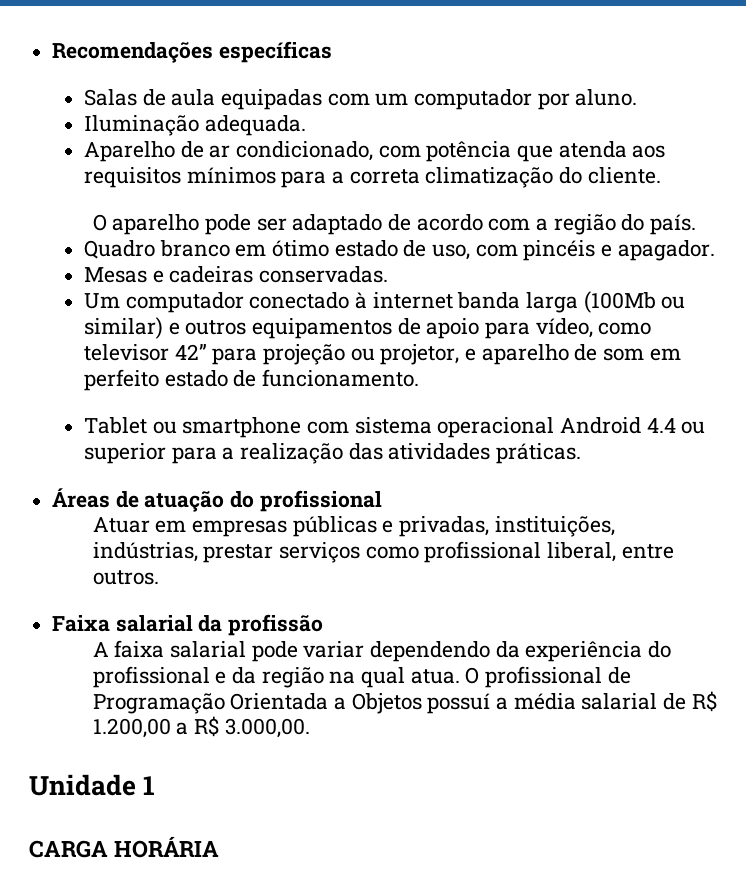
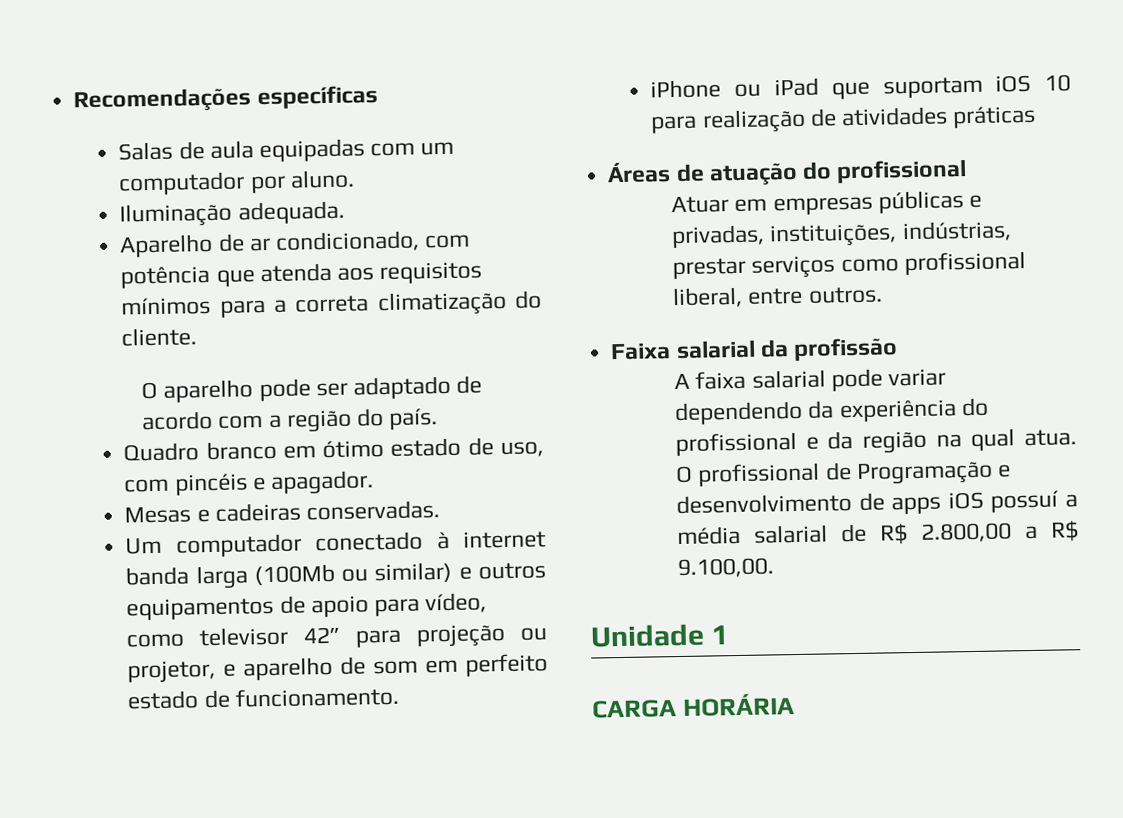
[83,417,706,438] [83,443,581,464] Tablet ou smartphone com sistema operacional Android 4.4 ou superior para a realização das atividades práticas. -> [650,74,1071,100] [651,105,1037,134] iPhone ou iPad que suportam iOS 10 para realização de atividades práticas
[230,693,422,714] Orientada a Objetos -> [997,464,1011,478] [676,491,984,515] e desenvolvimento de apps iOS
[92,718,171,738] 1.200,00 -> [921,522,1013,543] 2.800,00
[224,718,310,738] 3.000,00. -> [677,557,775,579] 9.100,00.

